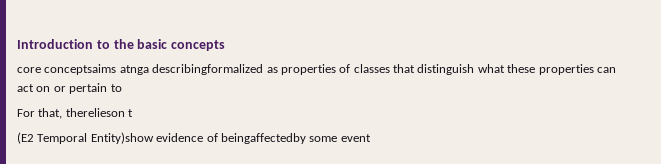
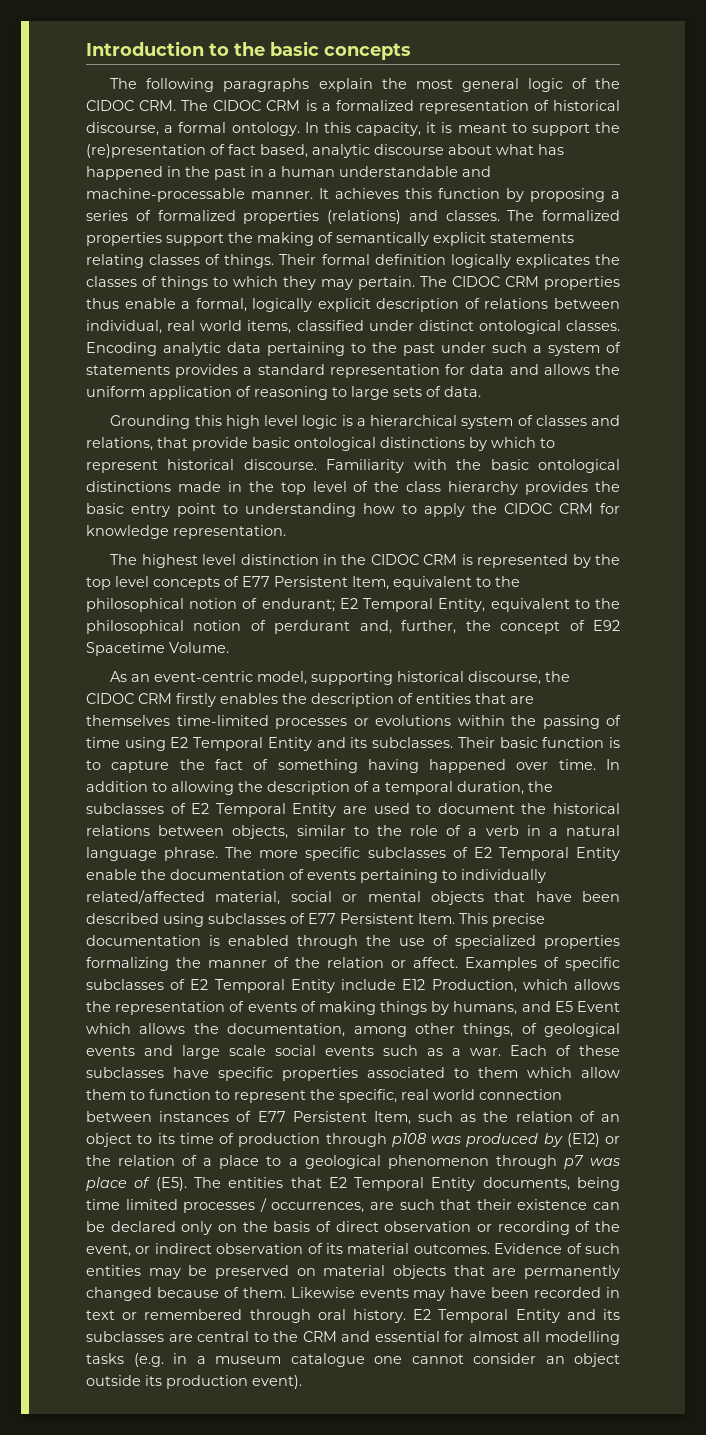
[17,64,616,75] [17,83,122,94] [17,108,134,119] [17,132,371,144] core conceptsaims atnga describingformalized as properties of classes that distinguish what these properties can act on or pertain to // For that, therelieson t // (E2 Temporal Entity)show evidence of beingaffectedby some event -> [110,78,620,92] [86,100,620,114] [86,122,621,136] [86,144,564,158] [86,166,491,180] [86,188,620,202] [86,210,620,224] [86,232,574,246] [86,254,620,268] [86,276,620,290] [86,298,620,312] [86,320,620,334] [86,342,621,356] [86,364,620,378] [86,386,481,400] [110,415,620,429] [86,437,555,451] [86,459,620,473] [86,481,621,495] [86,503,620,517] [86,525,286,539] [110,554,620,568] [86,576,520,590] [86,598,620,612] [86,620,621,634] [86,642,229,656] [110,671,571,685] [86,693,534,707] [86,715,621,729] [86,737,621,751] [86,759,620,773] [86,781,553,795] [86,803,621,817] [86,825,621,839] [86,847,620,861] [86,869,546,883] [86,890,620,905] [86,913,545,927] [86,935,620,949] [86,957,620,971] [86,979,620,993] [86,1001,620,1015] [86,1023,620,1037] [86,1045,620,1059] [86,1067,620,1081] [86,1089,562,1103] [86,1111,620,1125] [86,1133,620,1147] [86,1155,620,1169] [86,1177,620,1191] [86,1198,621,1213] [86,1221,620,1235] [86,1243,620,1257] [86,1265,620,1279] [86,1287,620,1301] [86,1309,620,1323] [86,1331,620,1345] [86,1353,620,1367] [86,1375,302,1389] The following paragraphs explain the most general logic of the CIDOC CRM. The CIDOC CRM is a formalized representation of historical discourse, a formal ontology. In this capacity, it is meant to support the (re)presentation of fact based, analytic discourse about what has happened in the past in a human understandable and machine-processable manner. It achieves this function by proposing a series of formalized properties (relations) and classes. The formalized properties support the making of semantically explicit statements relating classes of things. Their formal definition logically explicates the classes of things to which they may pertain. The CIDOC CRM properties thus enable a formal, logically explicit description of relations between individual, real world items, classified under distinct ontological classes. Encoding analytic data pertaining to the past under such a system of statements provides a standard representation for data and allows the uniform application of reasoning to large sets of data. // Grounding this high level logic is a hierarchical system of classes and relations, that provide basic ontological distinctions by which to represent historical discourse. Familiarity with the basic ontological distinctions made in the top level of the class hierarchy provides the basic entry point to understanding how to apply the CIDOC CRM for knowledge representation. // The highest level distinction in the CIDOC CRM is represented by the top level concepts of E77 Persistent Item, equivalent to the philosophical notion of endurant; E2 Temporal Entity, equivalent to the philosophical notion of perdurant and, further, the concept of E92 Spacetime Volume. // As an event-centric model, supporting historical discourse, the CIDOC CRM firstly enables the description of entities that are themselves time-limited processes or evolutions within the passing of time using E2 Temporal Entity and its subclasses. Their basic function is to capture the fact of something having happened over time. In addition to allowing the description of a temporal duration, the subclasses of E2 Temporal Entity are used to document the historical relations between objects, similar to the role of a verb in a natural language phrase. The more specific subclasses of E2 Temporal Entity enable the documentation of events pertaining to individually related/affected material, social or mental objects that have been described using subclasses of E77 Persistent Item. This precise documentation is enabled through the use of specialized properties formalizing the manner of the relation or affect. Examples of specific subclasses of E2 Temporal Entity include E12 Production, which allows the representation of events of making things by humans, and E5 Event which allows the documentation, among other things, of geological events and large scale social events such as a war. Each of these subclasses have specific properties associated to them which allow them to function to represent the specific, real world connection between instances of E77 Persistent Item, such as the relation of an object to its time of production through p108 was produced by (E12) or the relation of a place to a geological phenomenon through p7 was place of (E5). The entities that E2 Temporal Entity documents, being time limited processes / occurrences, are such that their existence can be declared only on the basis of direct observation or recording of the event, or indirect observation of its material outcomes. Evidence of such entities may be preserved on material objects that are permanently changed because of them. Likewise events may have been recorded in text or remembered through oral history. E2 Temporal Entity and its subclasses are central to the CRM and essential for almost all modelling tasks (e.g. in a museum catalogue one cannot consider an object outside its production event).

